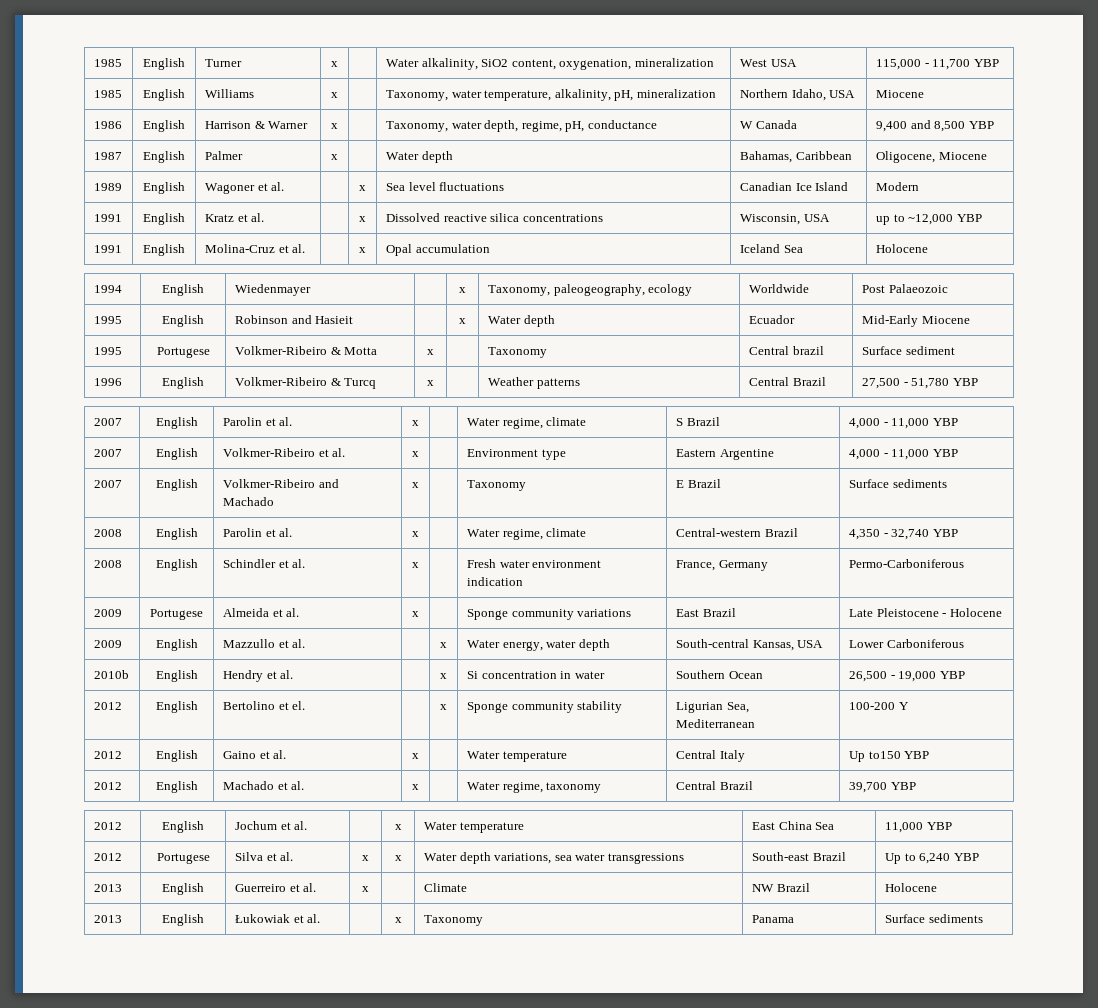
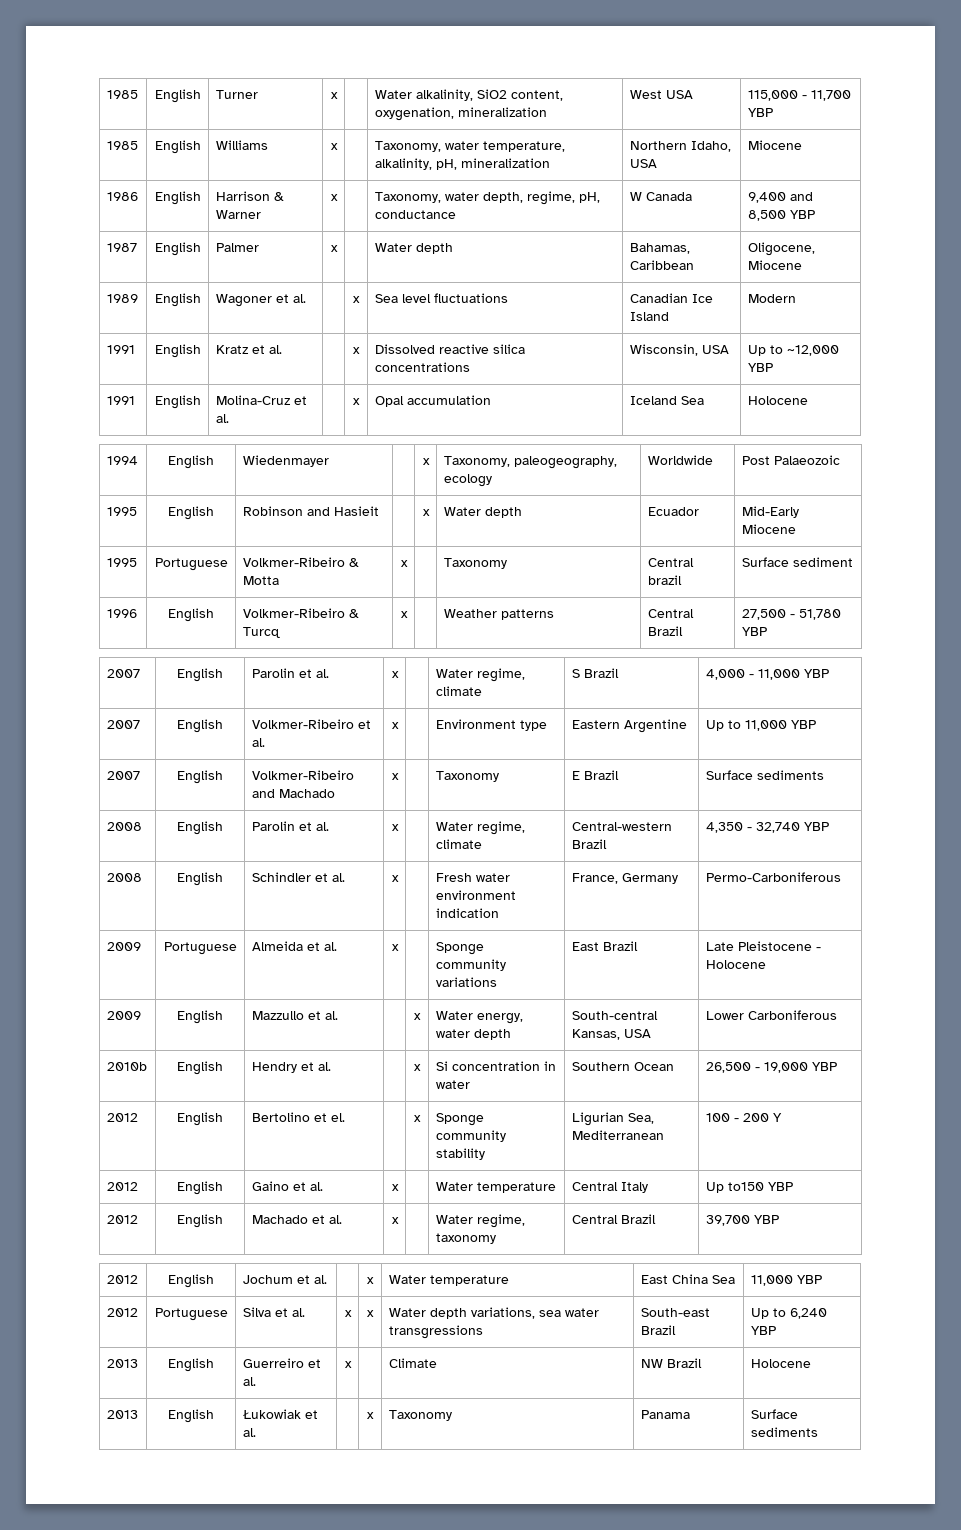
[875,216,890,225] up -> [747,345,766,356] Up
[156,347,210,358] Portugese -> [154,558,228,571] Portuguese
[848,449,888,460] 4,000 - -> [705,720,741,731] Up to
[150,609,203,620] Portugese -> [163,942,237,955] Portuguese
[848,702,895,710] 100-200 -> [705,1113,769,1122] 100 - 200
[156,853,210,864] Portugese -> [154,1308,228,1321] Portuguese

